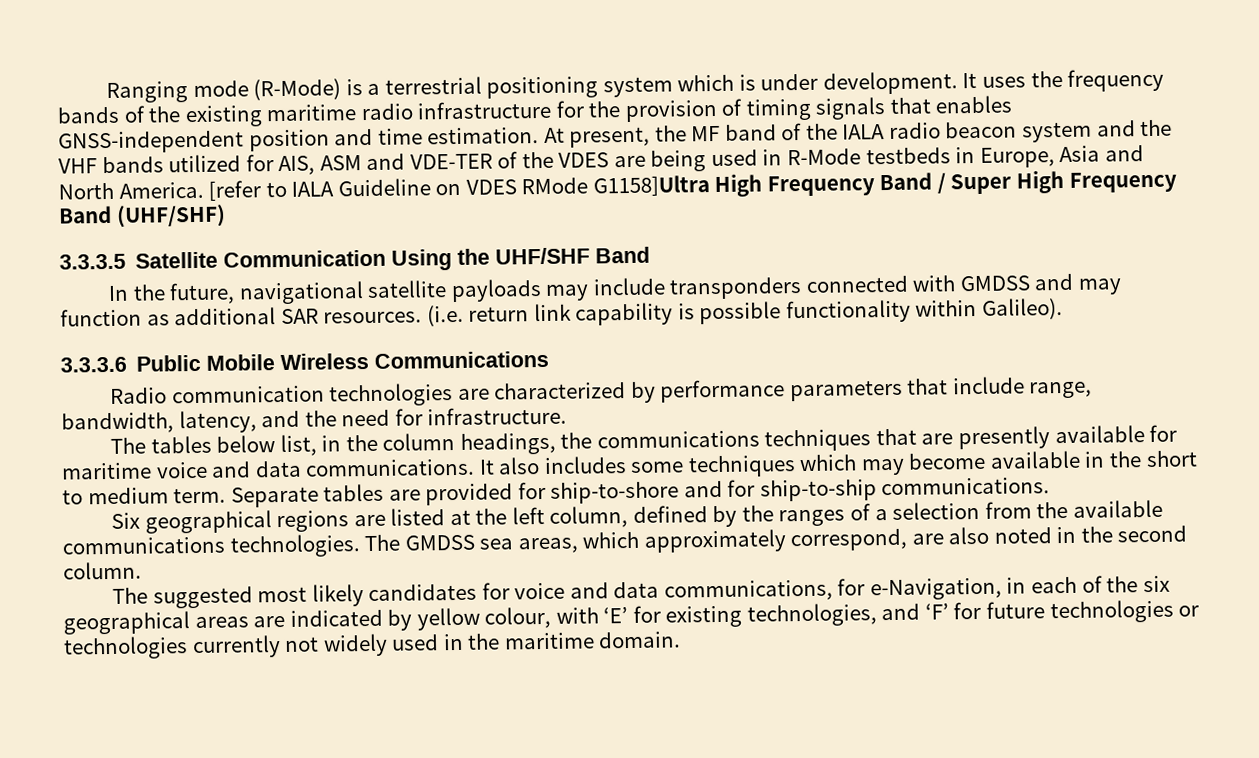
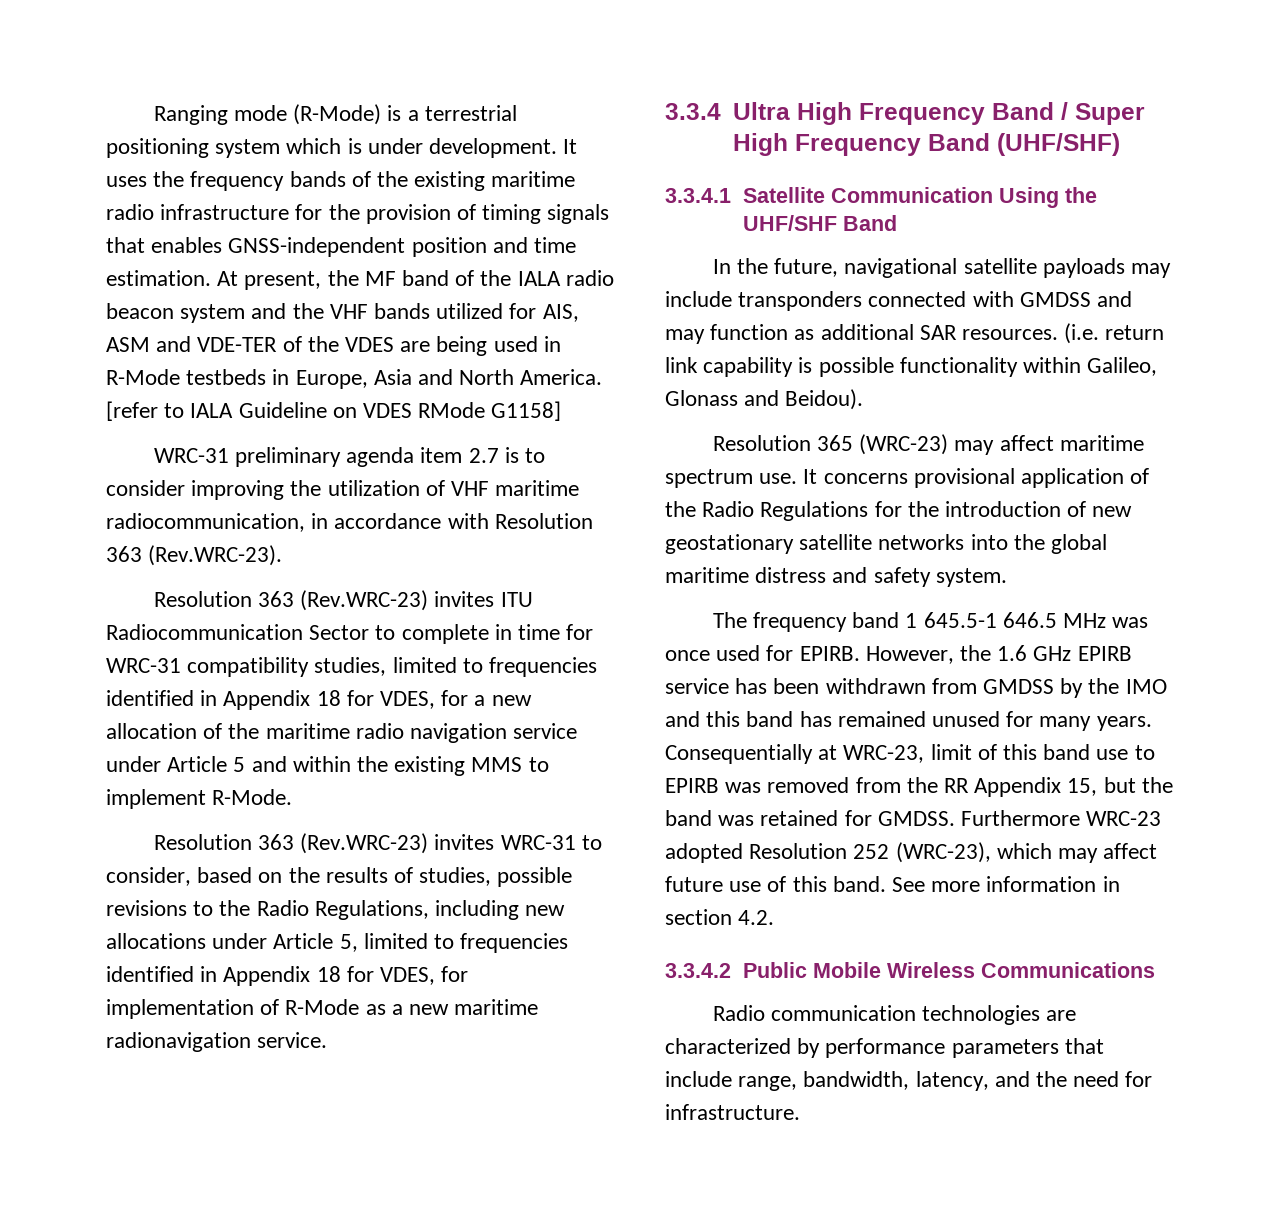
[592,175,710,198] G1158]Ultra -> [491,401,562,421] [153,447,546,467] [106,480,580,500] [106,513,593,532] [106,545,283,566] [153,590,533,611] [106,624,594,644] [106,657,598,677] [106,690,532,710] [106,723,578,743] [106,756,549,776] [106,789,293,809] [153,833,602,854] [106,867,573,887] [106,900,566,920] [106,933,569,953] [106,966,469,986] [106,999,539,1019] [106,1032,328,1052] [665,102,790,120] G1158] // WRC-31 preliminary agenda item 2.7 is to consider improving the utilization of VHF maritime radiocommunication, in accordance with Resolution 363 (Rev.WRC-23). // Resolution 363 (Rev.WRC-23) invites ITU Radiocommunication Sector to complete in time for WRC-31 compatibility studies, limited to frequencies identified in Appendix 18 for VDES, for a new allocation of the maritime radio navigation service under Article 5 and within the existing MMS to implement R-Mode. // Resolution 363 (Rev.WRC-23) invites WRC-31 to consider, based on the results of studies, possible revisions to the Radio Regulations, including new allocations under Article 5, limited to frequencies identified in Appendix 18 for VDES, for implementation of R-Mode as a new maritime radionavigation service. // 3.3.4 Ultra
[59,253,126,270] 3.3.3.5 -> [665,188,731,203] 3.3.4.1
[981,298,1063,320] [60,356,127,373] Galileo). // 3.3.3.6 -> [1087,357,1158,376] [665,389,864,410] [712,434,1144,455] [665,468,1150,488] [665,501,1133,521] [665,534,1108,554] [665,567,1007,587] [712,612,1149,632] [665,645,1132,664] [665,678,1167,698] [665,711,1152,731] [665,744,1155,764] [665,777,1173,797] [665,810,1162,826] [665,842,1158,863] [665,876,1120,892] [665,909,775,925] [665,963,731,978] Galileo, Glonass and Beidou). // Resolution 365 (WRC-23) may affect maritime spectrum use. It concerns provisional application of the Radio Regulations for the introduction of new geostationary satellite networks into the global maritime distress and safety system. // The frequency band 1 645.5-1 646.5 MHz was once used for EPIRB. However, the 1.6 GHz EPIRB service has been withdrawn from GMDSS by the IMO and this band has remained unused for many years. Consequentially at WRC-23, limit of this band use to EPIRB was removed from the RR Appendix 15, but the band was retained for GMDSS. Furthermore WRC-23 adopted Resolution 252 (WRC-23), which may affect future use of this band. See more information in section 4.2. // 3.3.4.2
[110,424,1178,457] [61,450,1198,480] [62,477,1051,508] [111,499,1163,534] [62,525,1188,558] [63,561,142,580] [112,575,1170,609] [63,599,1200,635] [63,631,682,660] // The tables below list, in the column headings, the communications techniques that are presently available for maritime voice and data communications. It also includes some techniques which may become available in the short to medium term. Separate tables are provided for ship-to-shore and for ship-to-ship communications. // Six geographical regions are listed at the left column, defined by the ranges of a selection from the available communications technologies. The GMDSS sea areas, which approximately correspond, are also noted in the second column. // The suggested most likely candidates for voice and data communications, for e-Navigation, in each of the six geographical areas are indicated by yellow colour, with ‘E’ for existing technologies, and ‘F’ for future technologies or technologies currently not widely used in the maritime domain. -> (800, 1112) none

